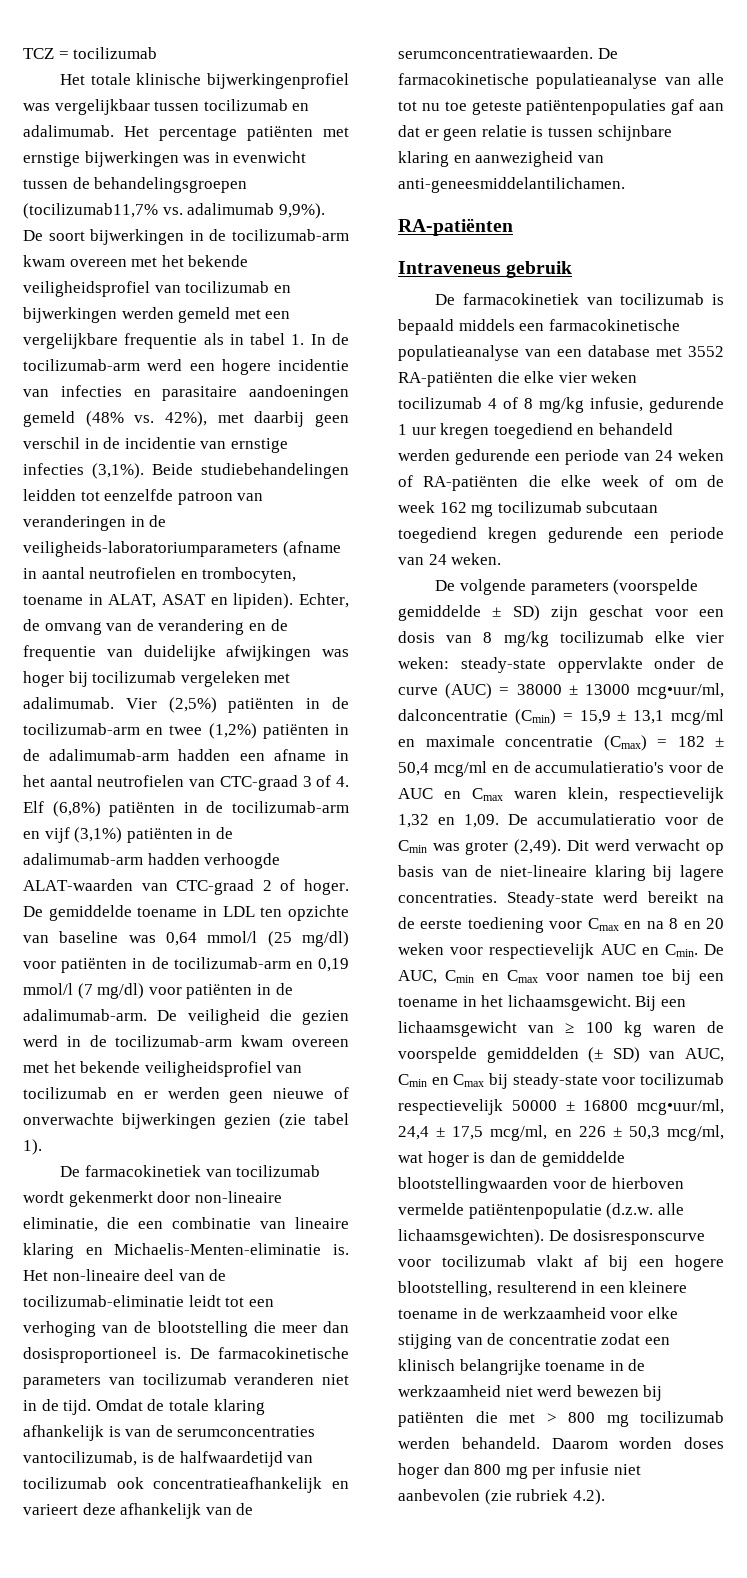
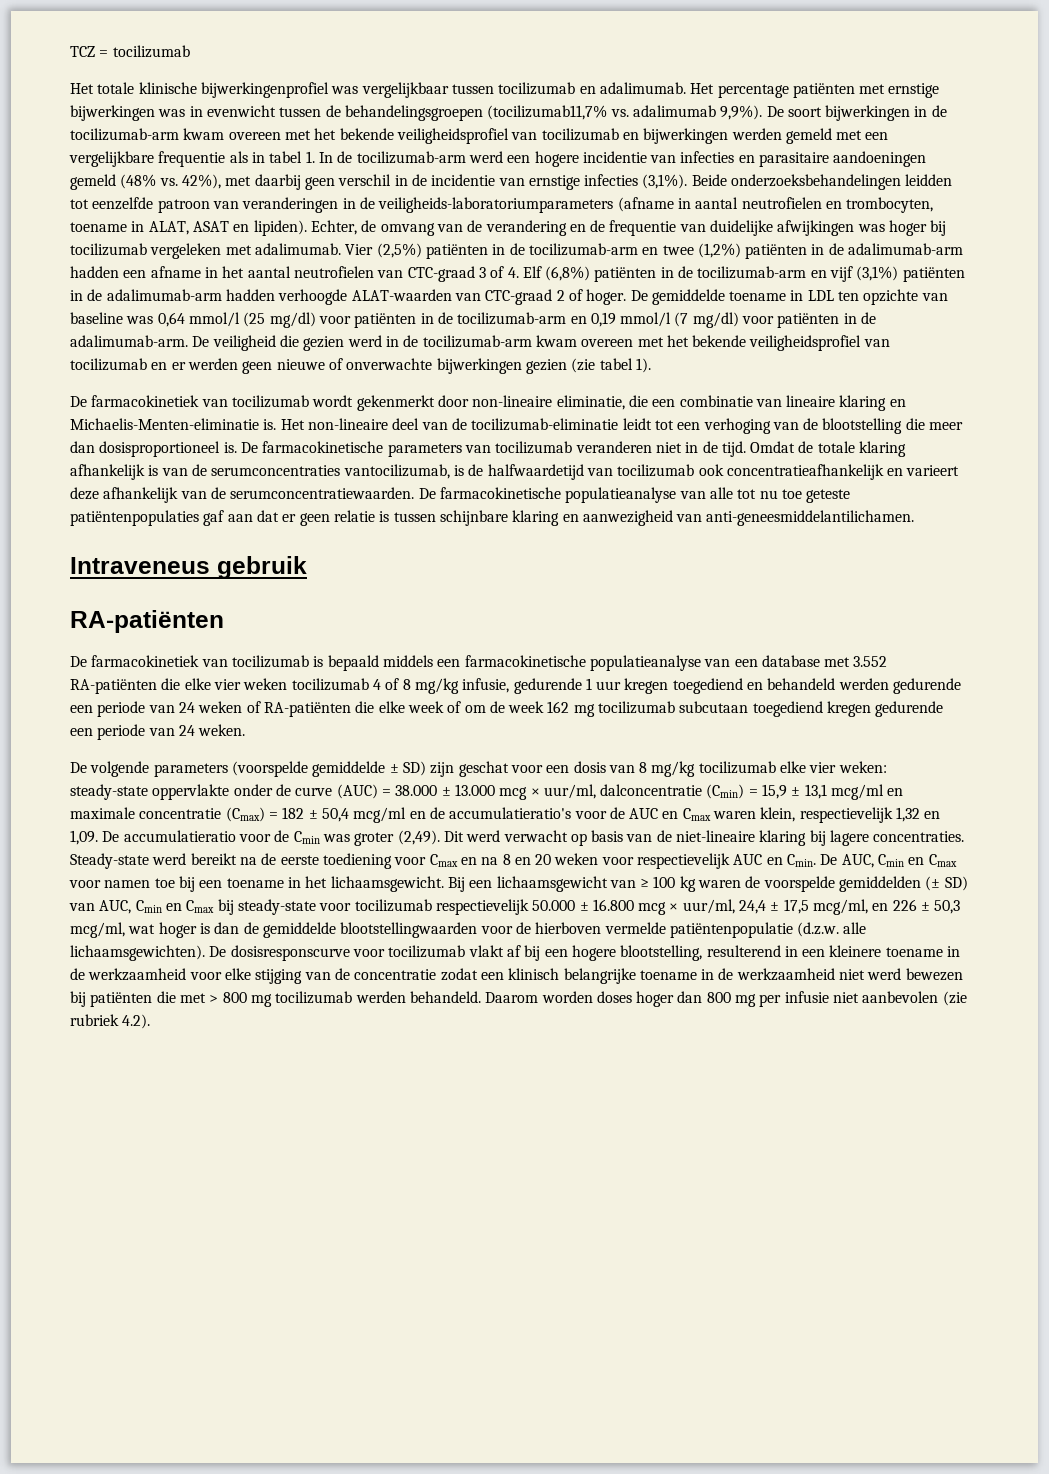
[201,463,349,479] studiebehandelingen -> [731,174,902,190] onderzoeksbehandelingen
[398,218,513,236] // RA-patiënten -> (915, 518) none
(573, 269) none -> [70,610,224,633] // RA-patiënten
[688,346,724,357] 3552 -> [853,656,888,667] 3.552
[516,683,724,699] 38000 ± 13000 mcg•uur/ml, -> [395,784,596,800] 38.000 ± 13.000 mcg × uur/ml,
[511,1099,724,1115] 50000 ± 16800 mcg•uur/ml, -> [532,899,735,915] 50.000 ± 16.800 mcg × uur/ml,

